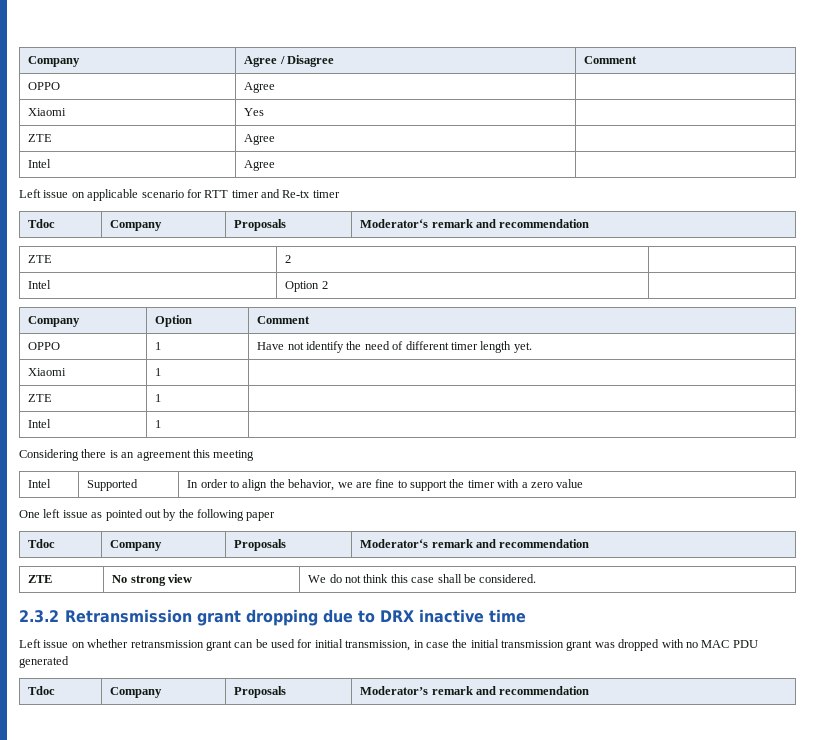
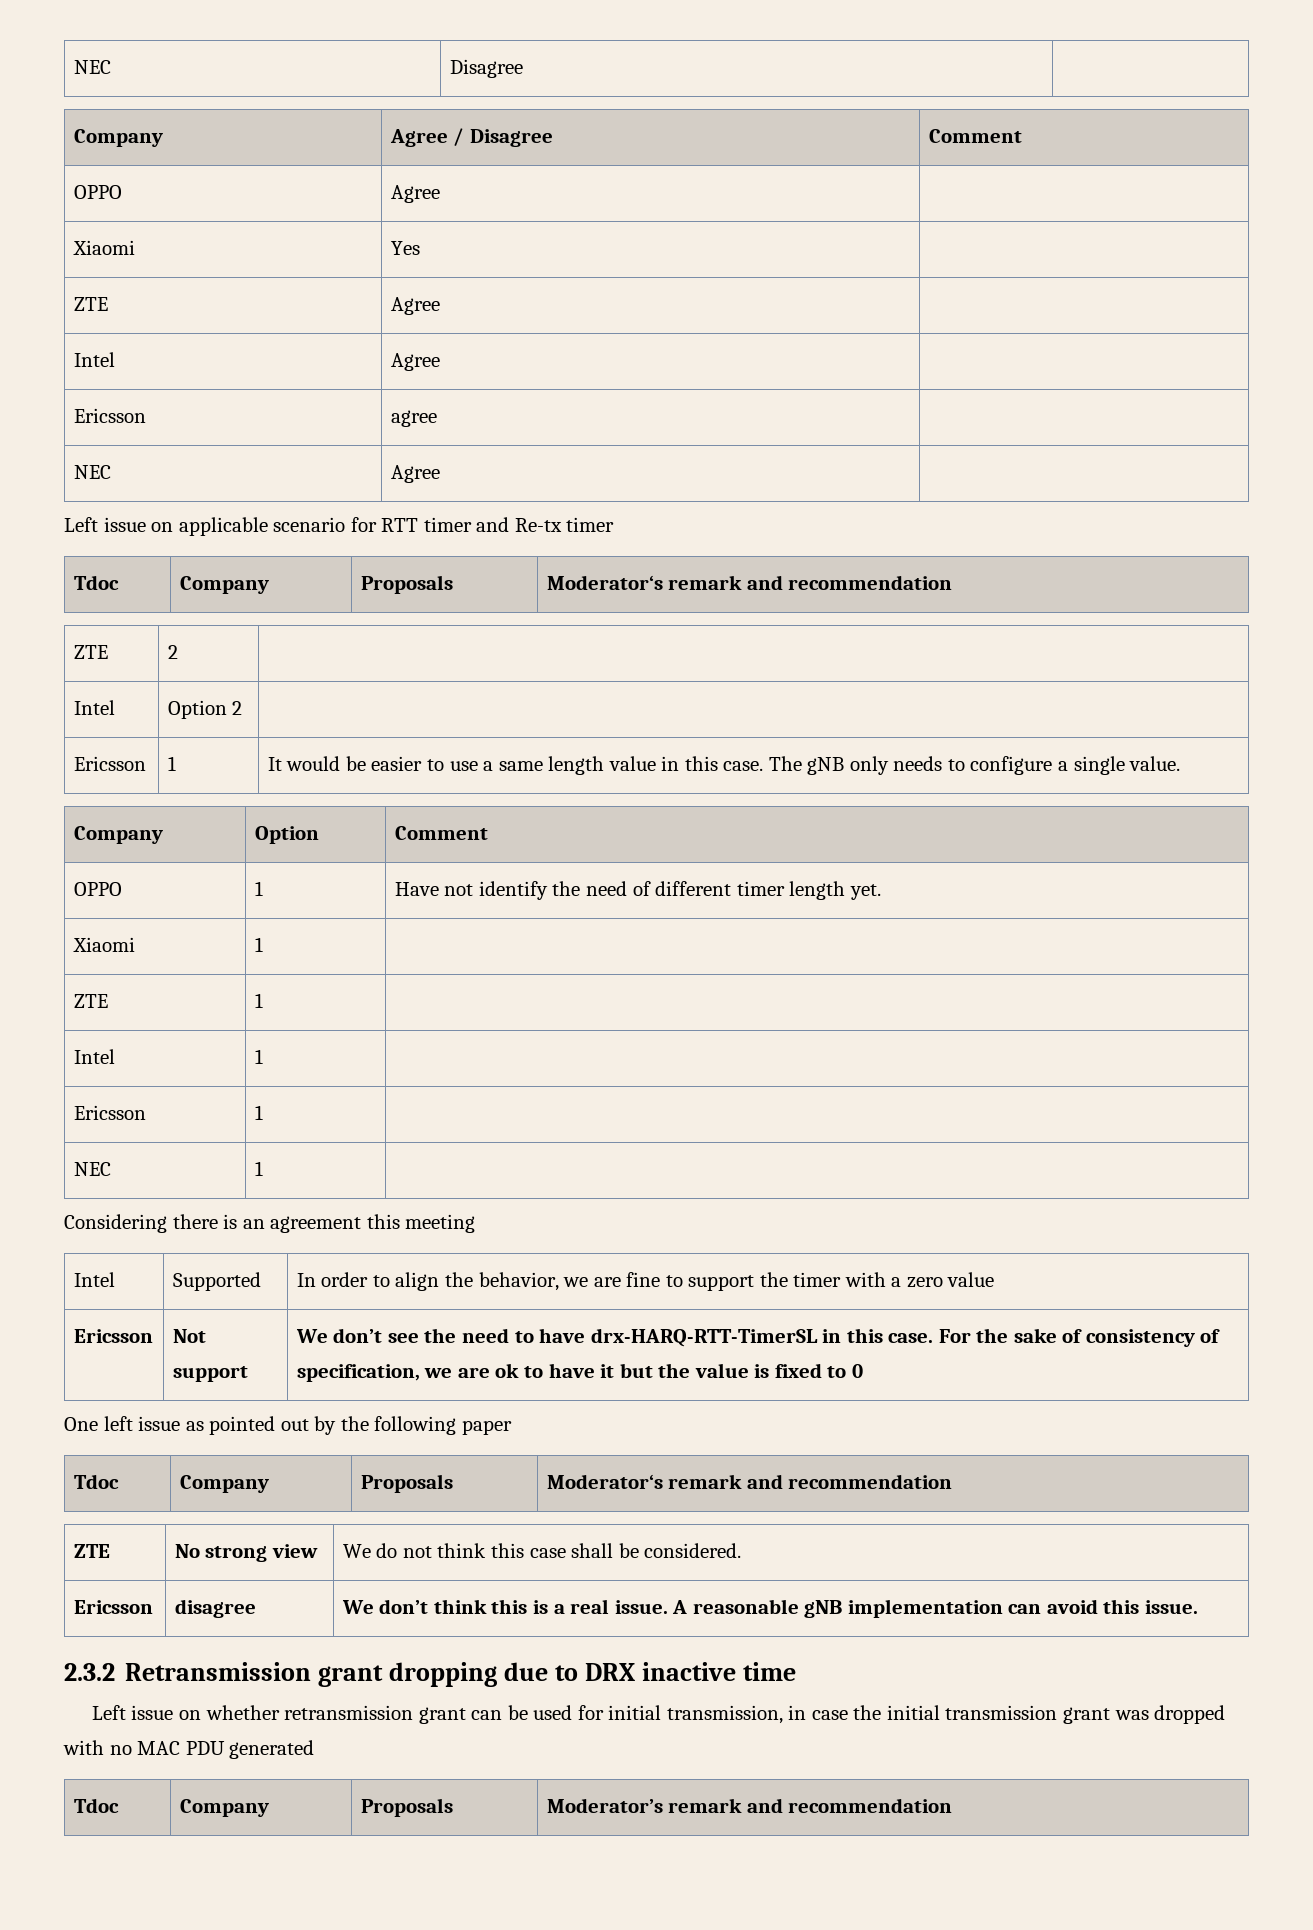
(28, 61) none -> [73,60,111,74] [449,59,523,78] NEC | Disagree | //
(276, 165) none -> [73,408,146,423] [390,410,437,427] [73,465,111,479] [390,465,440,483] // Ericsson | agree | // NEC | Agree |
(328, 285) none -> [73,756,146,771] [167,756,176,771] [267,756,1181,775] // Ericsson | 1 | It would be easier to use a same length value in this case. The gNB only needs to configure a single value.
(162, 424) none -> [73,1105,146,1120] [254,1105,263,1120] [73,1162,111,1176] [254,1161,263,1176] // Ericsson | 1 | // NEC | 1 |
(584, 483) none -> [73,1329,153,1343] [172,1329,206,1343] [172,1366,248,1382] [295,1328,1221,1347] [296,1363,863,1382] // Ericsson | Not support | We don’t see the need to have drx-HARQ-RTT-TimerSL in this case. For the sake of consistency of specification, we are ok to have it but the value is fixed to 0
(537, 578) none -> [73,1600,153,1614] [174,1599,256,1618] [341,1599,1198,1618] // Ericsson | disagree | We don’t think this is a real issue. A reasonable gNB implementation can avoid this issue.

